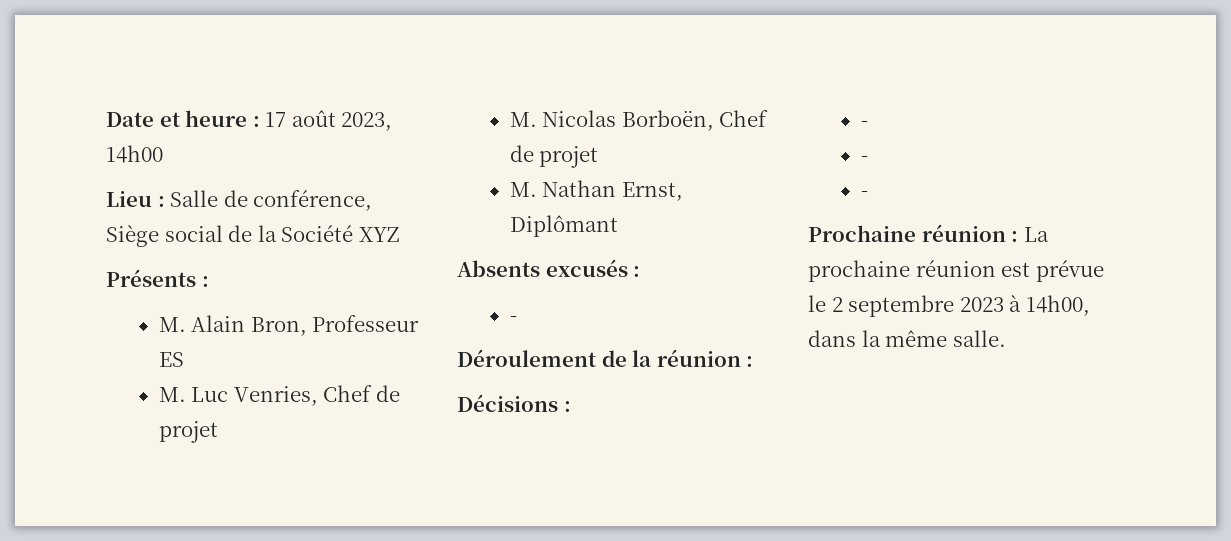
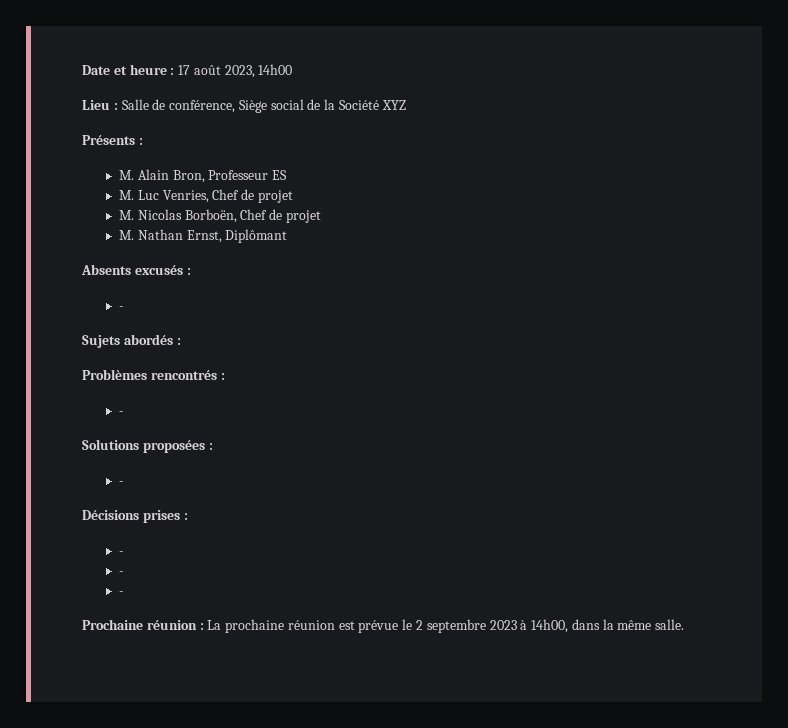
[457,349,754,367] Déroulement de la réunion : -> [82,334,181,348] [82,369,225,380] [119,411,124,415] [82,439,213,453] [119,481,124,485] Sujets abordés : // Problèmes rencontrés : // - // Solutions proposées : // -
(558, 403) none -> [142,510,180,523] prises

